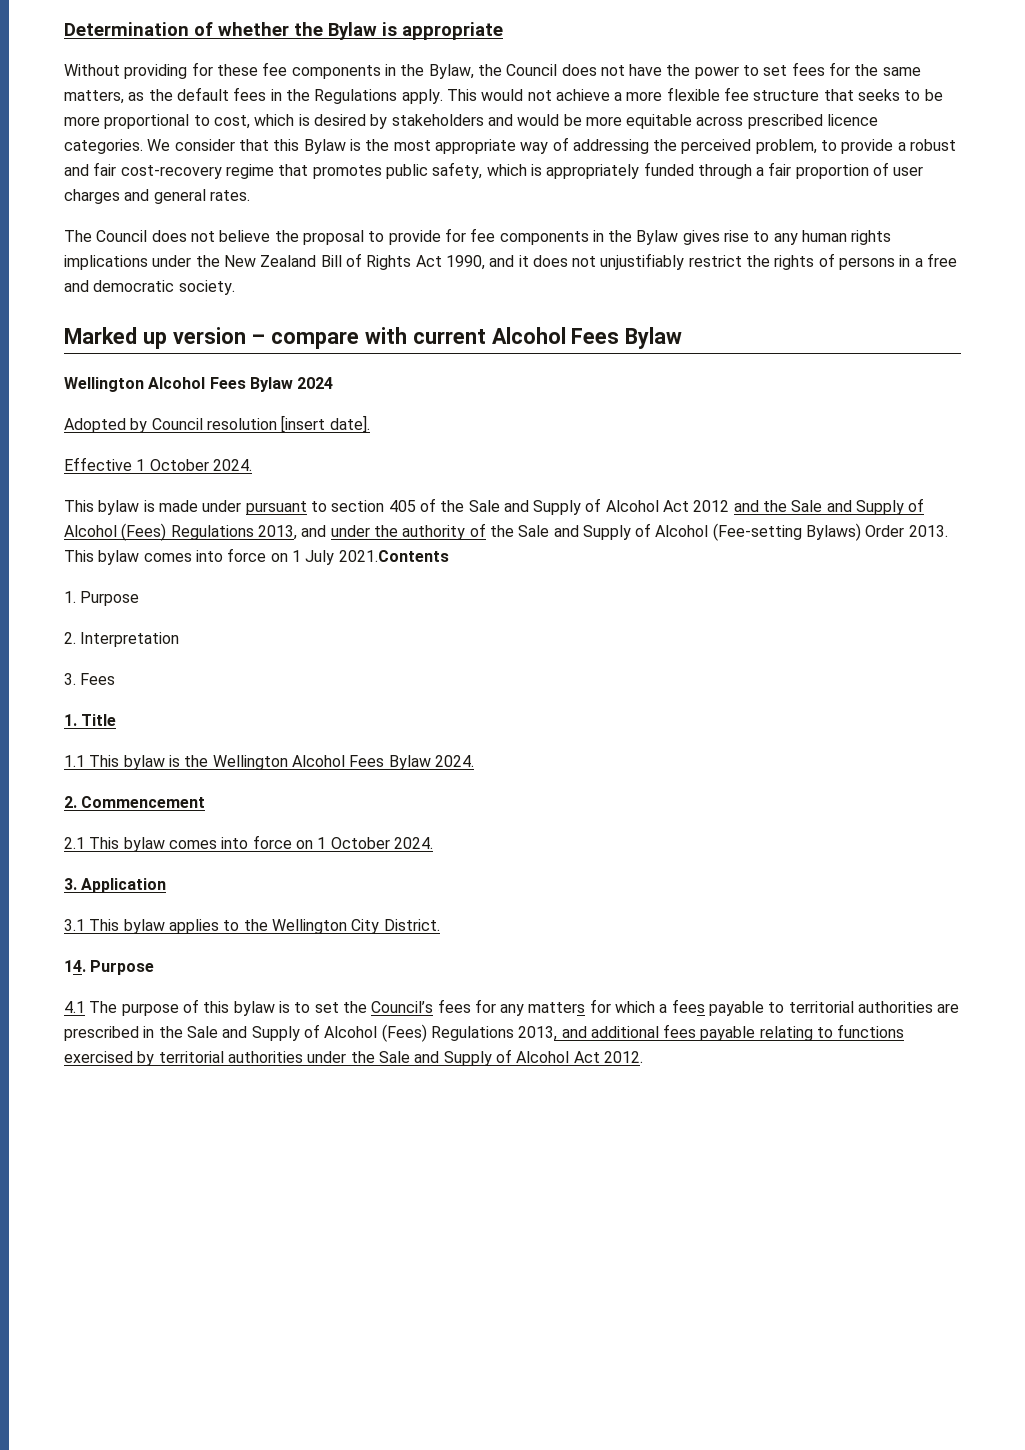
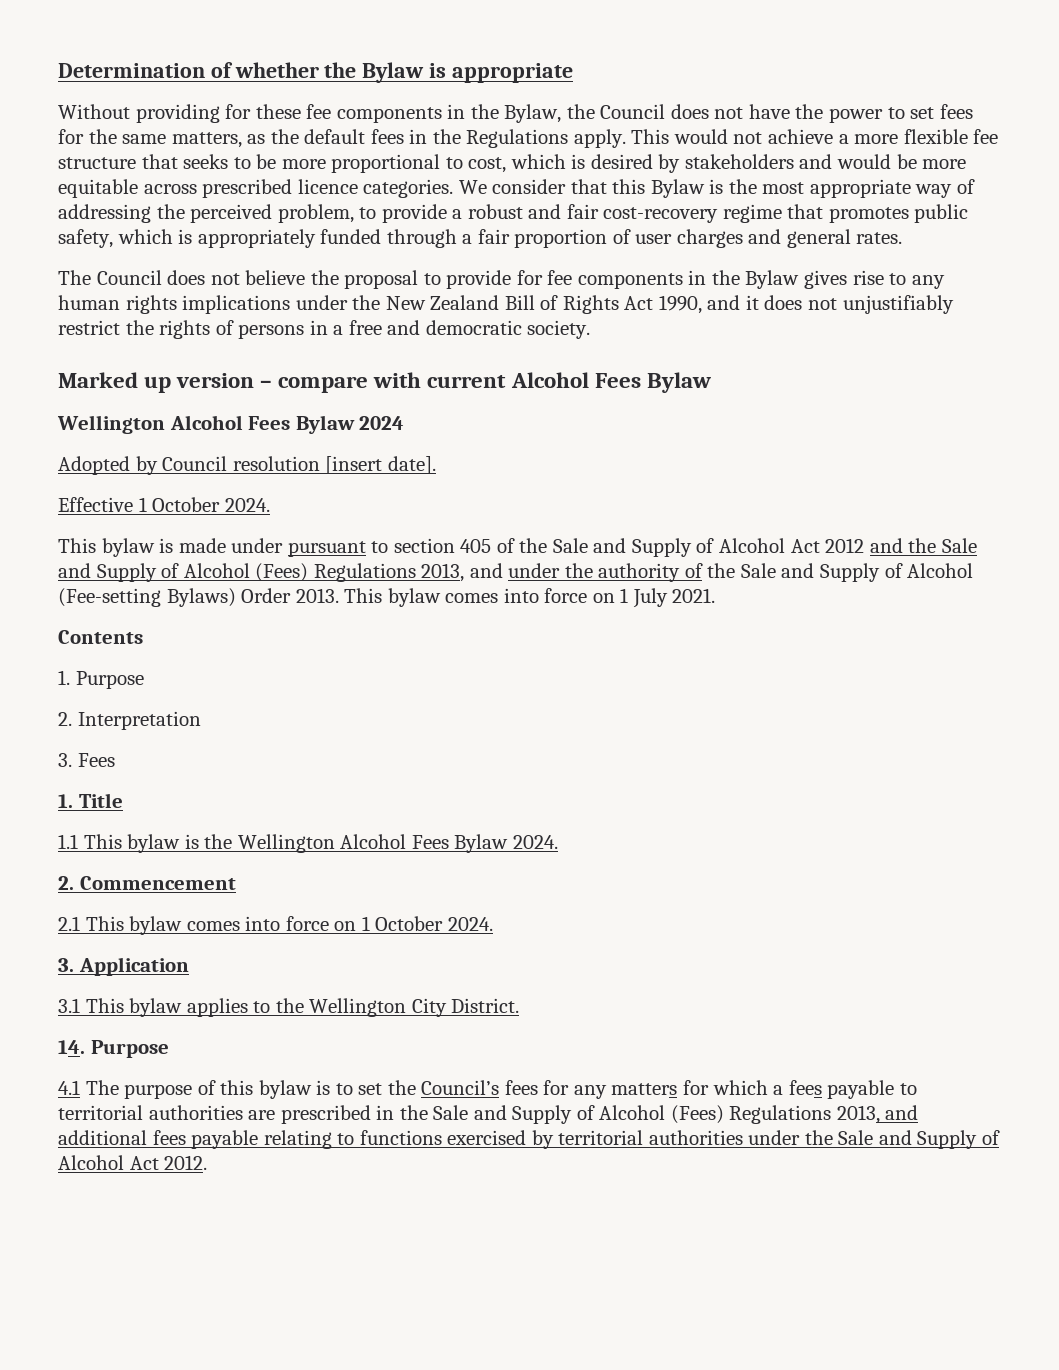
[338,550,449,562] 2021.Contents -> [672,588,716,603] [58,630,143,644] 2021. // Contents

